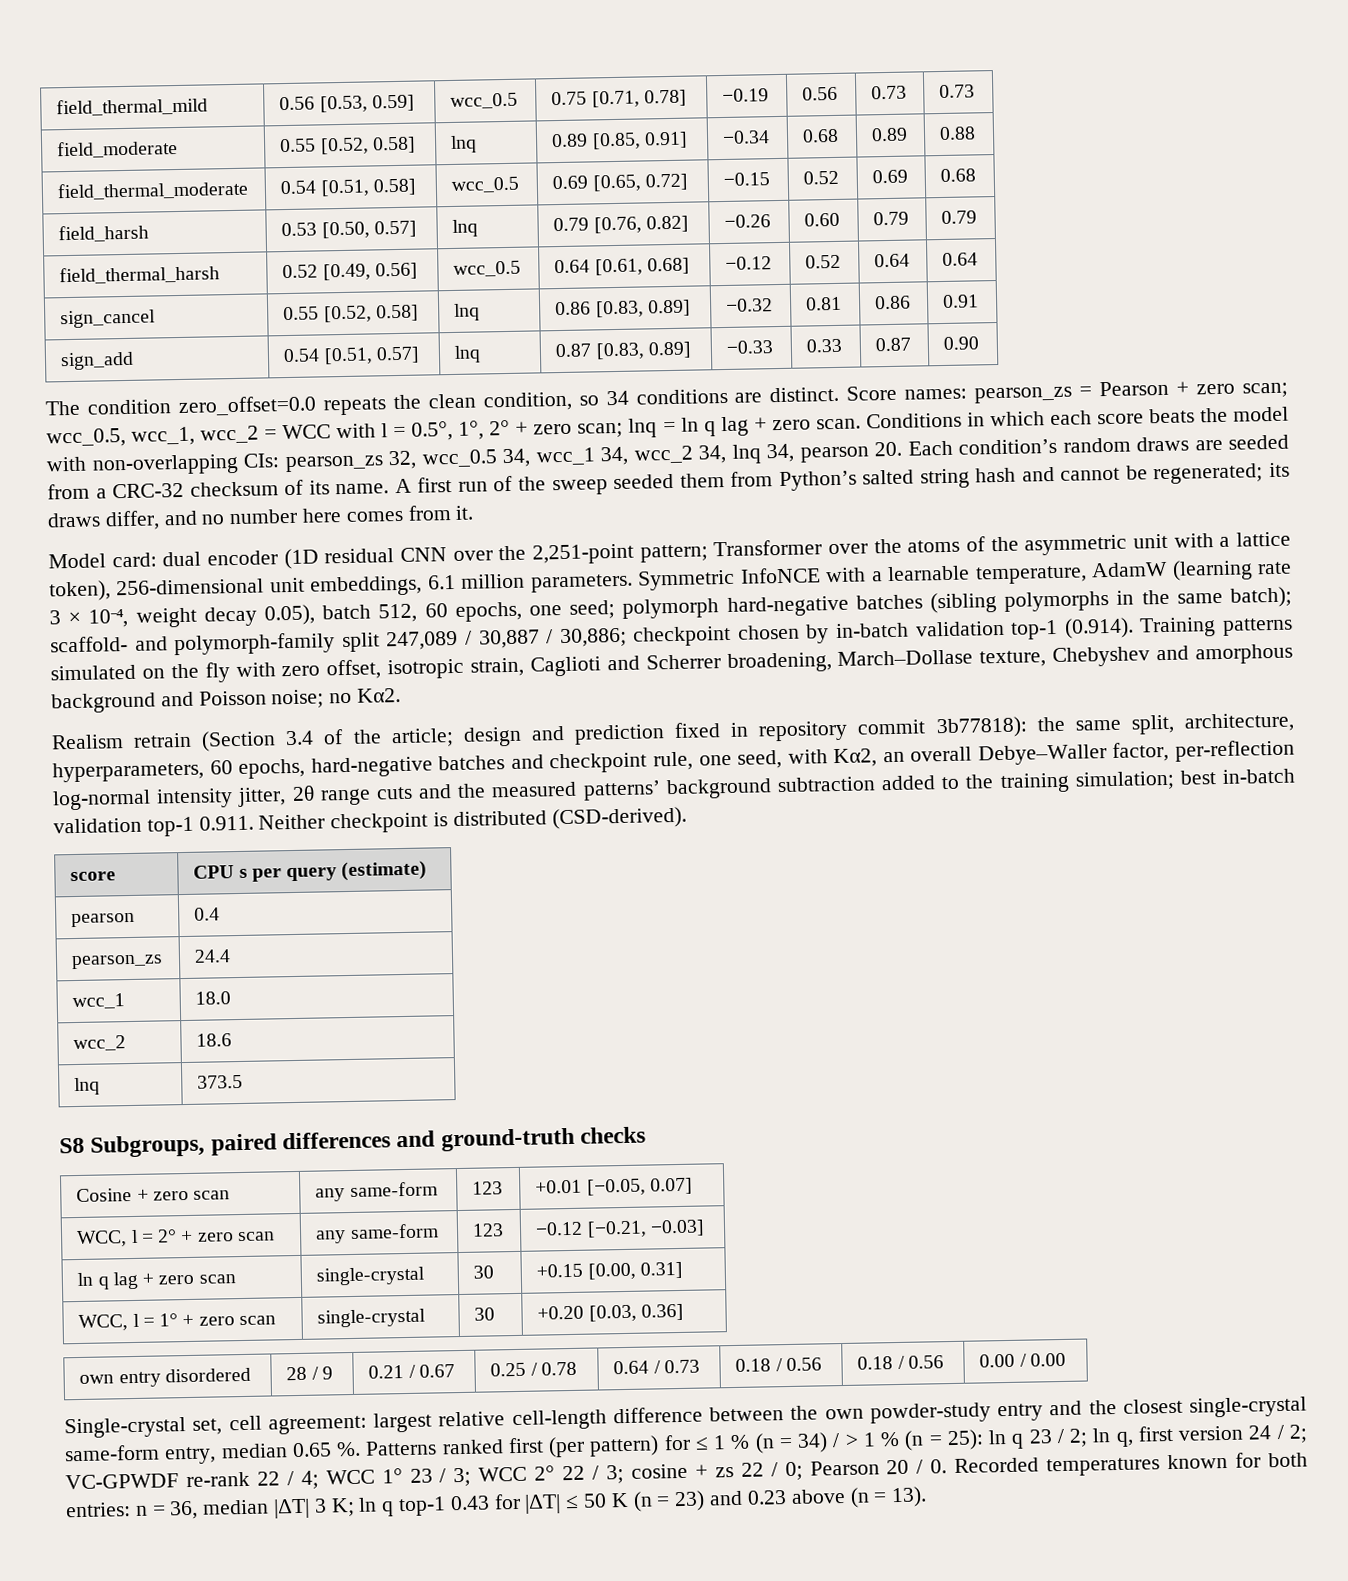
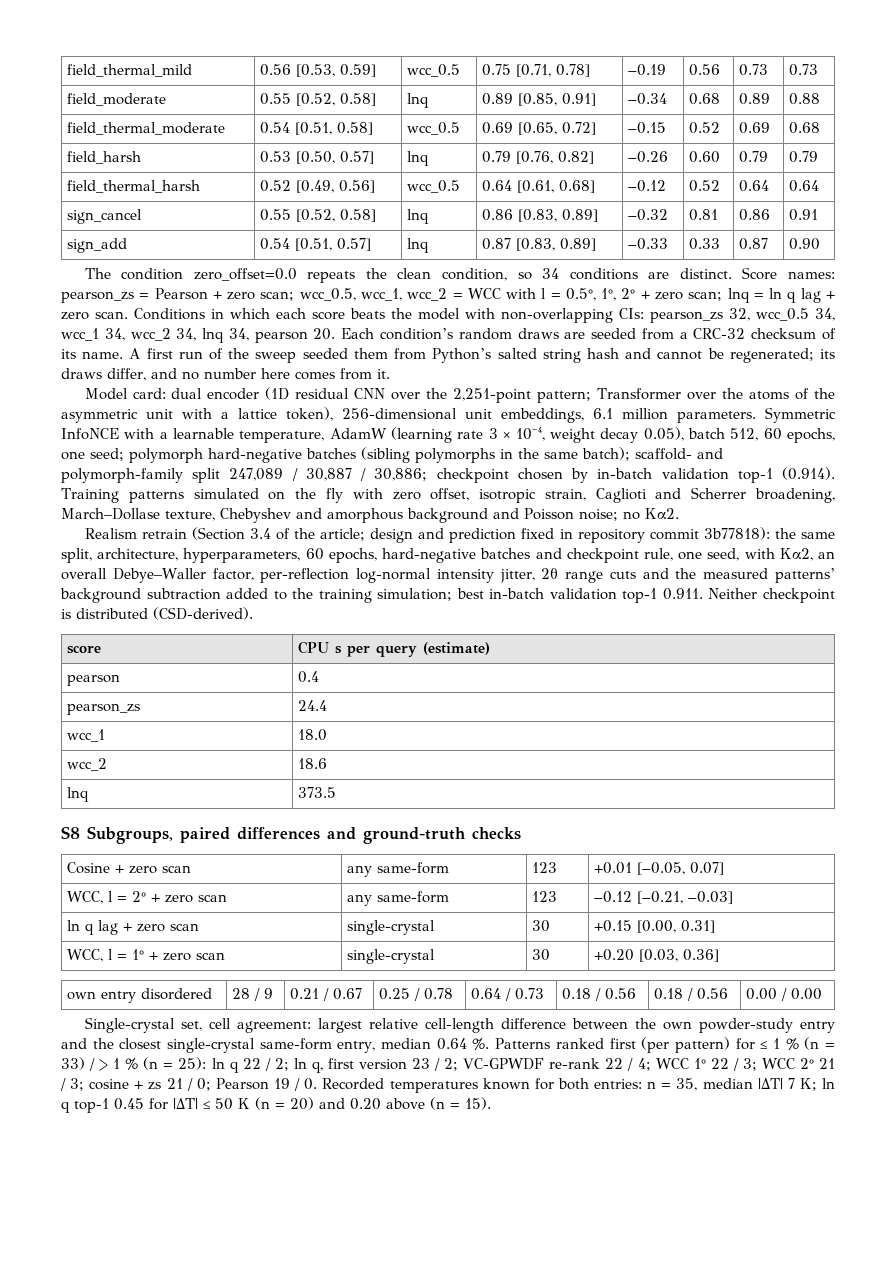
[291,1442,332,1458] 0.65 -> [436,1038,467,1050] 0.64
[797,1432,829,1453] 34) -> [61,1057,85,1070] 33)
[1028,1429,1053,1444] 23 -> [242,1058,261,1069] 22
[1248,1425,1272,1440] 24 -> [412,1058,431,1069] 23
[409,1468,433,1483] 23 -> [710,1058,729,1069] 22
[562,1465,586,1481] 22 -> [819,1058,835,1069] 21
[740,1462,764,1477] 22 -> [166,1078,183,1089] 21
[886,1459,910,1475] 20 -> [274,1078,291,1089] 19
[169,1500,199,1520] 36, -> [676,1078,698,1091] 35,
[313,1498,327,1513] 3 -> [787,1078,795,1089] 7
[449,1495,490,1511] 0.43 -> [114,1098,144,1110] 0.45
[674,1490,787,1512] 23) and 0.23 -> [290,1097,381,1110] 20) and 0.20
[891,1486,928,1508] 13). -> [465,1097,491,1110] 15).

